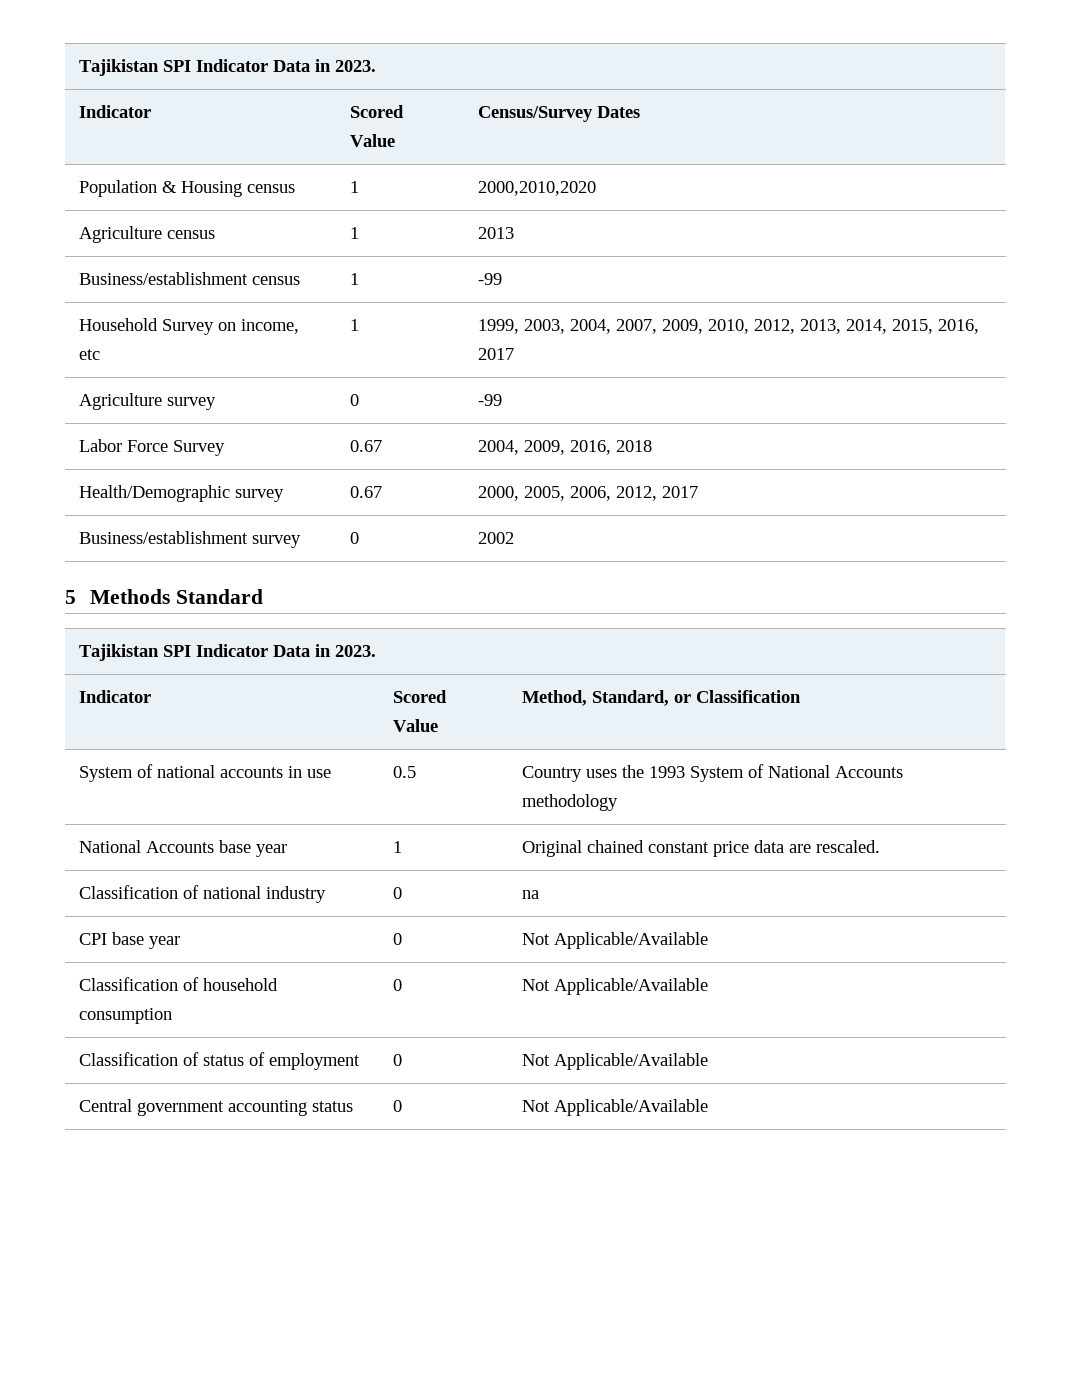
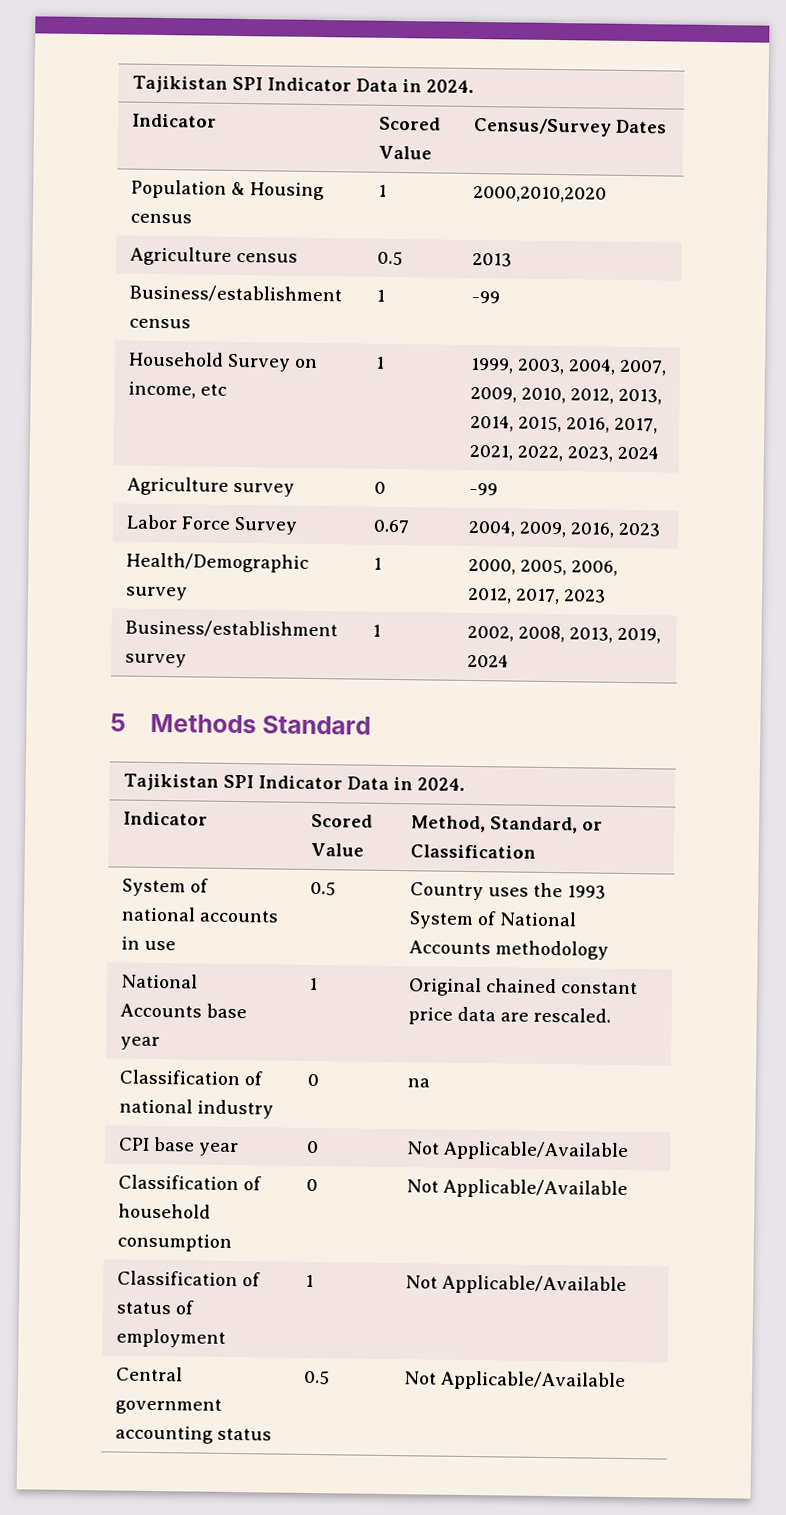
[78,59,376,76] Tajikistan SPI Indicator Data in 2023. -> [132,75,475,94] Tajikistan SPI Indicator Data in 2024.
[349,227,359,239] 1 -> [377,251,404,266] 0.5
[477,348,514,360] 2017 -> [614,417,659,434] [469,444,660,462] 2017, 2021, 2022, 2023, 2024
[615,440,652,452] 2018 -> [618,522,662,537] 2023
[349,486,382,498] 0.67 -> [373,557,383,570] 1
[661,486,698,498] 2017 -> [515,588,607,605] 2017, 2023
[349,532,359,544] [477,532,514,544] 0 | 2002 -> [372,624,382,637] [467,625,662,644] [467,653,510,668] 1 | 2002, 2008, 2013, 2019, 2024
[334,645,376,657] 2023. -> [417,777,466,791] 2024.
[392,1054,402,1066] 0 -> [305,1274,315,1288] 1
[392,1100,402,1112] 0 -> [304,1370,331,1385] 0.5

